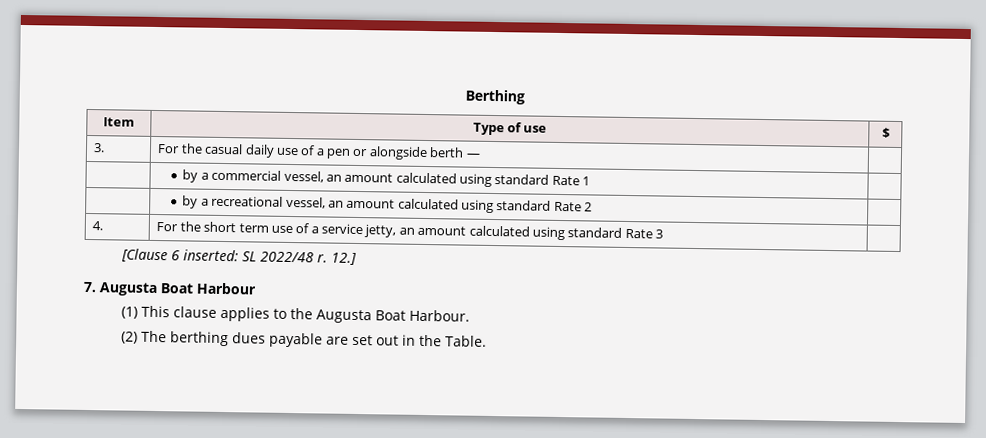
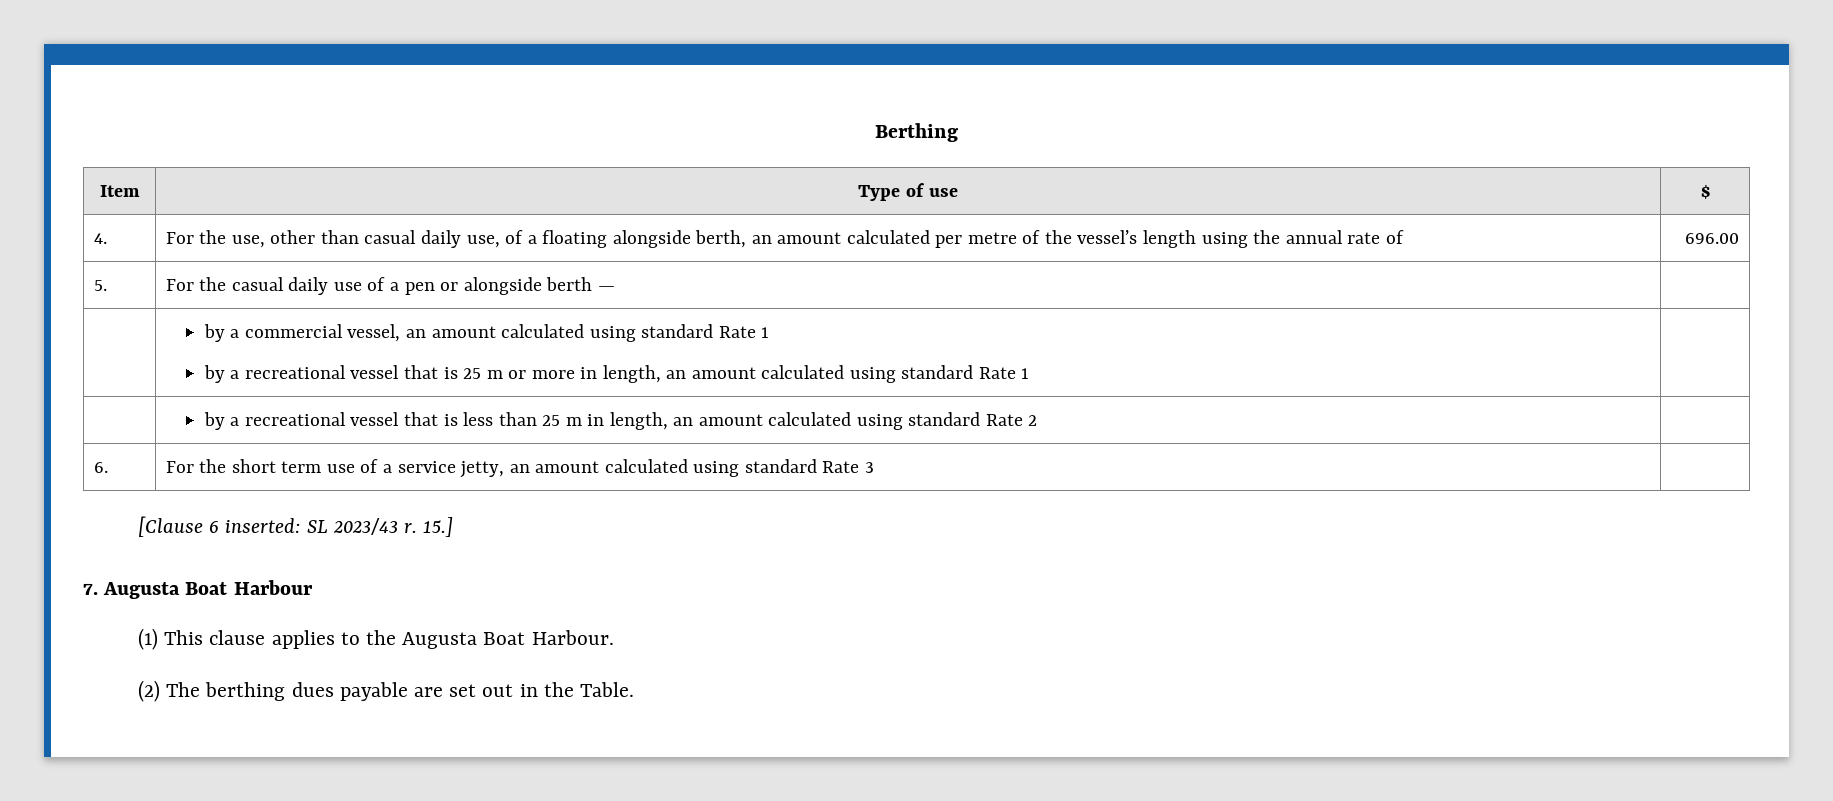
[93,143,106,153] 3. -> [93,233,107,244] [165,230,1404,248] [1685,233,1740,244] [93,280,107,291] 4. | For the use, other than casual daily use, of a floating alongside berth, an amount calculated per metre of the vessel’s length using the annual rate of | 696.00 // 5.
[182,195,326,209] | // | by a recreational vessel, -> [203,365,1030,383] [203,412,668,430] // by a recreational vessel that is 25 m or more in length, an amount calculated using standard Rate 1 | // | by a recreational vessel that is less than 25 m in length,
[92,221,104,231] 4. -> [93,462,108,473] 6.
[259,251,357,265] 2022/48 r. 12.] -> [332,517,454,537] 2023/43 r. 15.]

